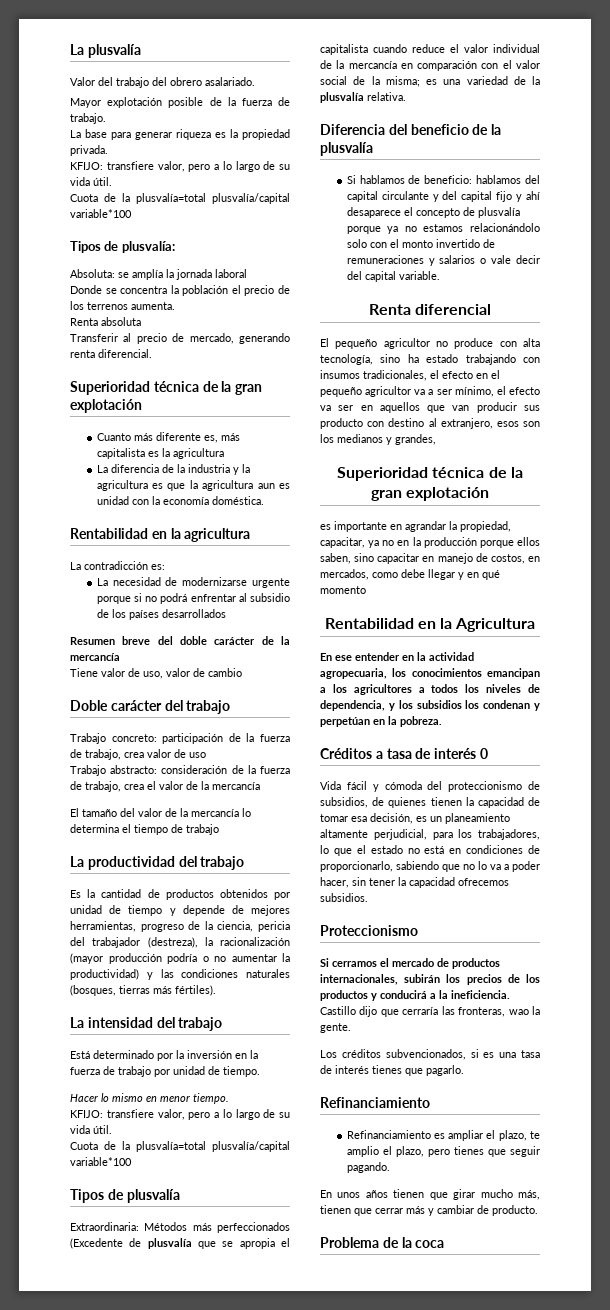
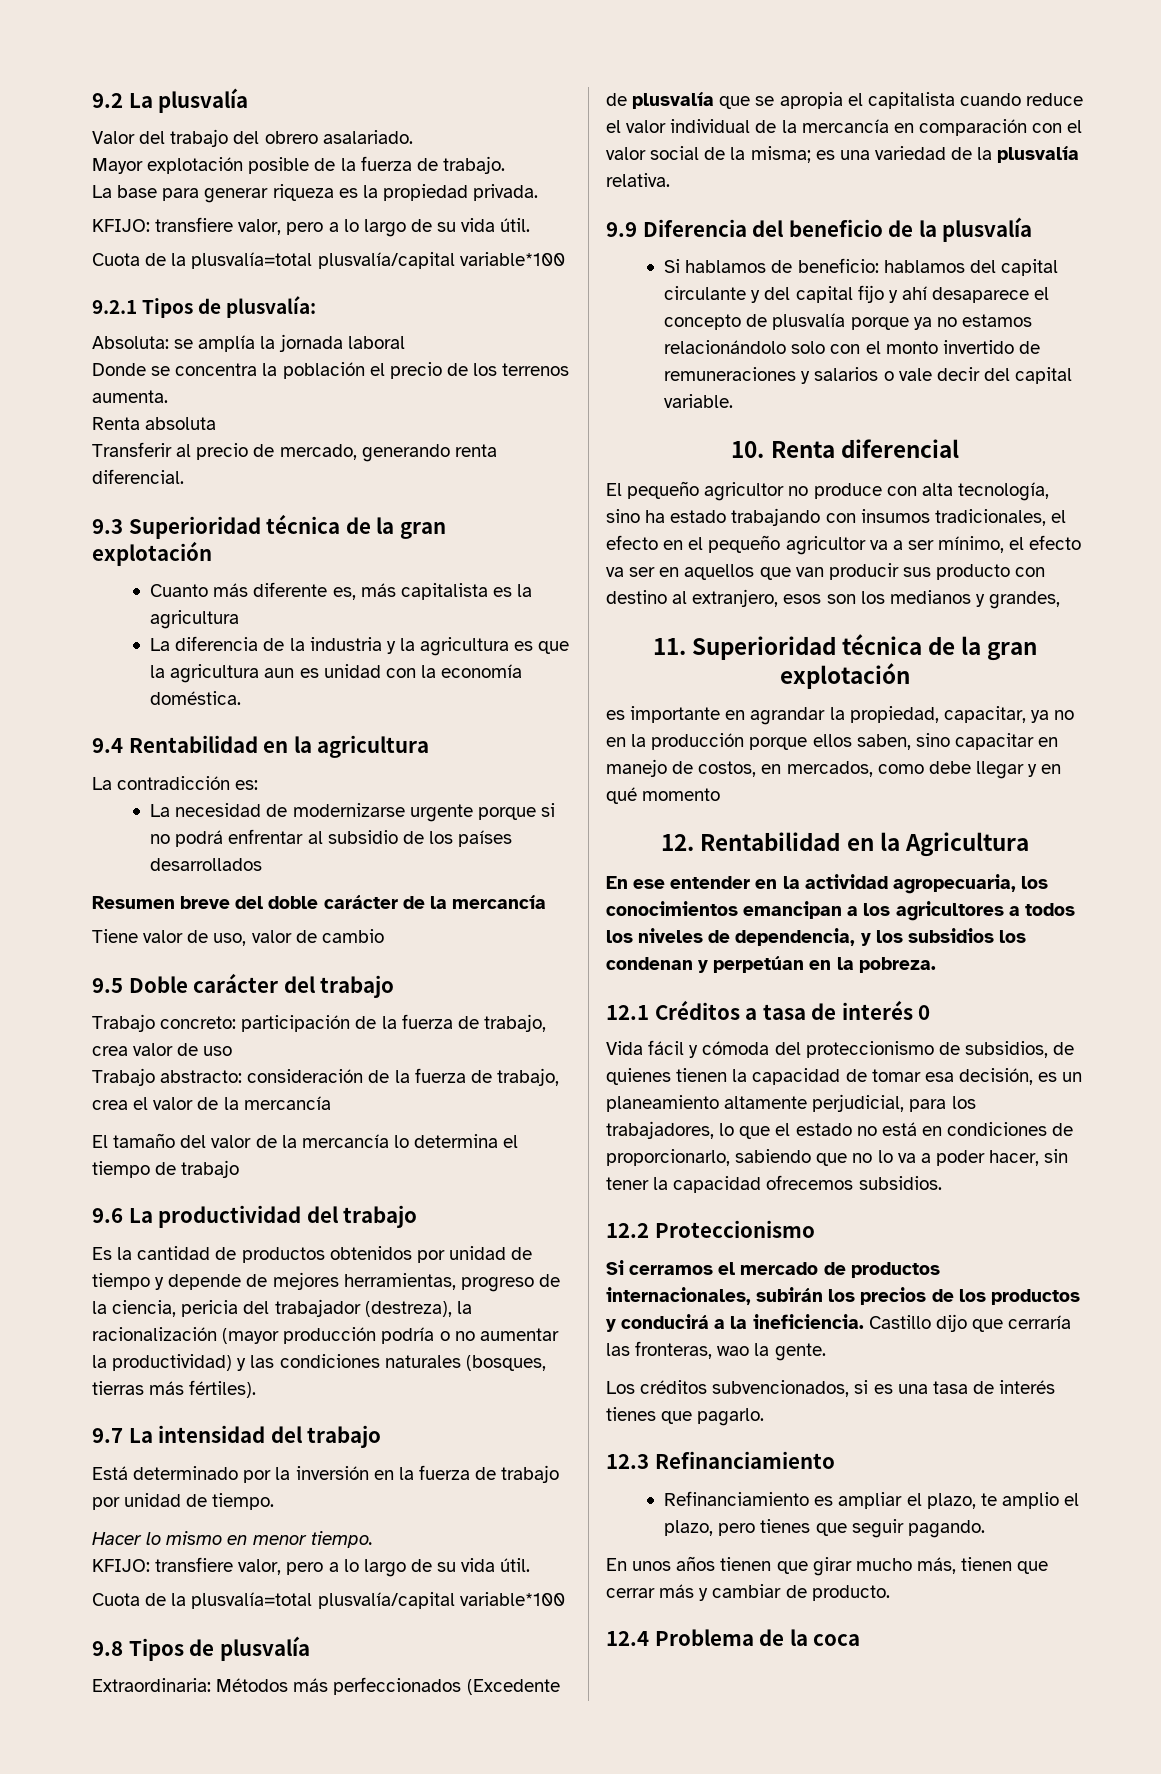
(70, 49) none -> [92,93,123,108] 9.2
(132, 213) none -> [92,300,137,314] 9.2.1
(152, 353) none -> [92,519,123,534] 9.3
(264, 500) none -> [92,738,123,753] 9.4
(242, 672) none -> [92,978,123,993] 9.5
(219, 829) none -> [92,1208,123,1223] 9.6
(216, 990) none -> [92,1428,123,1443] 9.7
(132, 1161) none -> [92,1641,123,1656] 9.8
(406, 96) none -> [606,222,637,237] 9.9
(440, 275) none -> [731,441,765,458] 10.
(436, 439) none -> [652,638,686,655] 11.
(366, 590) none -> [661,834,695,851] 12.
(442, 721) none -> [606,1005,649,1020] 12.1
(368, 897) none -> [606,1223,649,1238] 12.2
(464, 1070) none -> [606,1454,649,1469] 12.3
(538, 1210) none -> [606,1631,649,1646] 12.4

